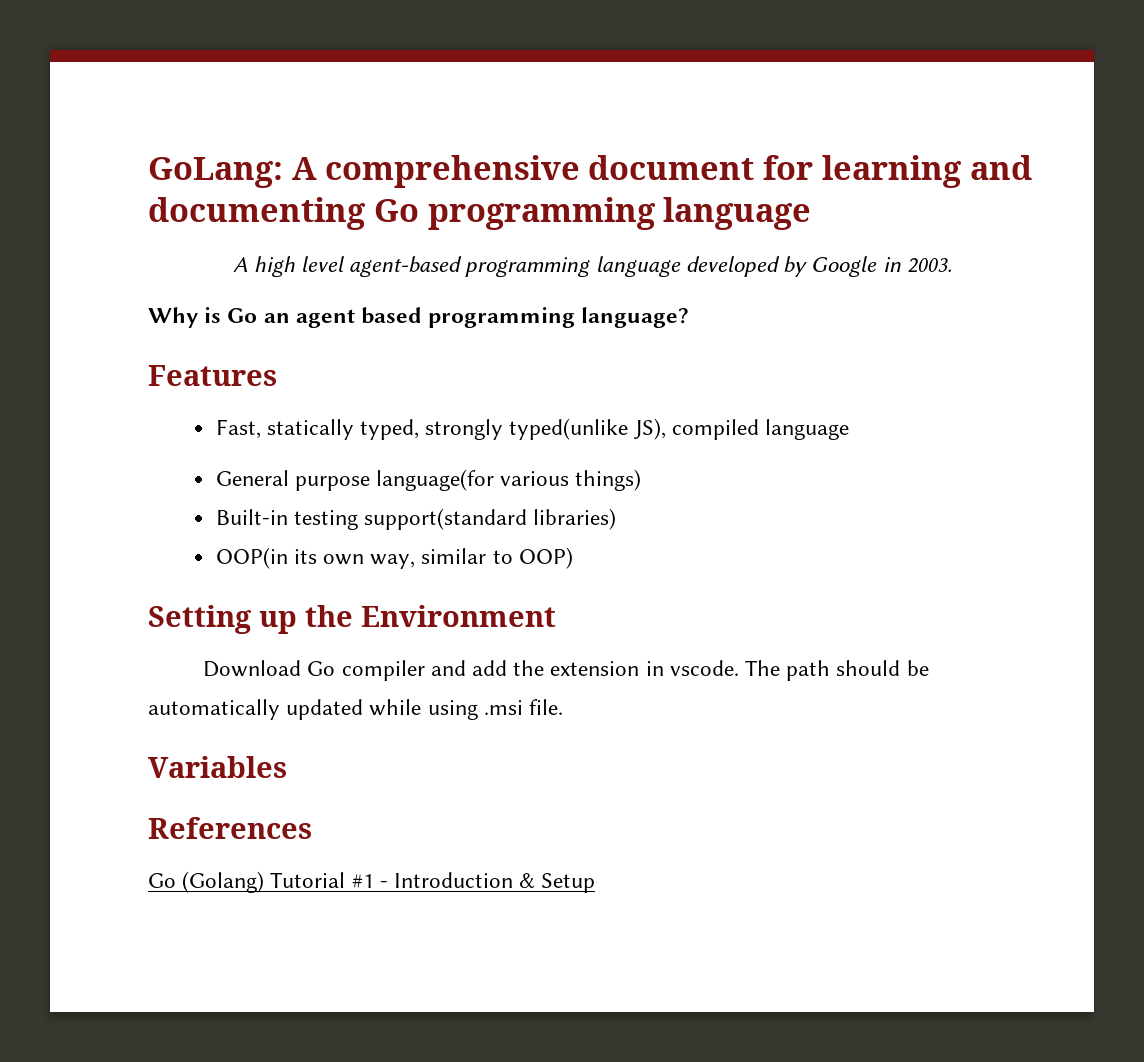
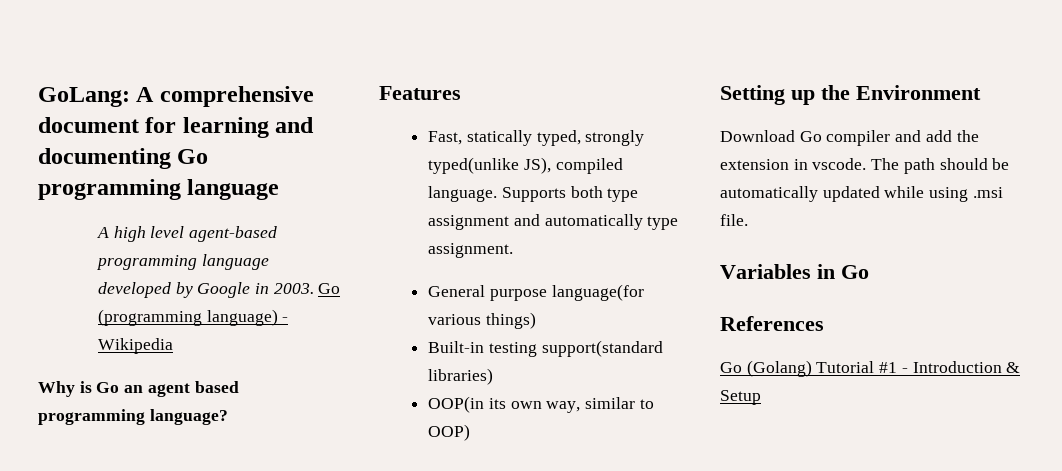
(952, 265) none -> [318,283,341,294] [97,309,289,326] [97,338,173,354] Go (programming language) - Wikipedia
[765,419,850,440] language -> [428,186,639,202] [428,214,679,230] [428,243,514,258] language. Supports both type assignment and automatically type assignment.
(287, 767) none -> [817,264,869,279] in Go

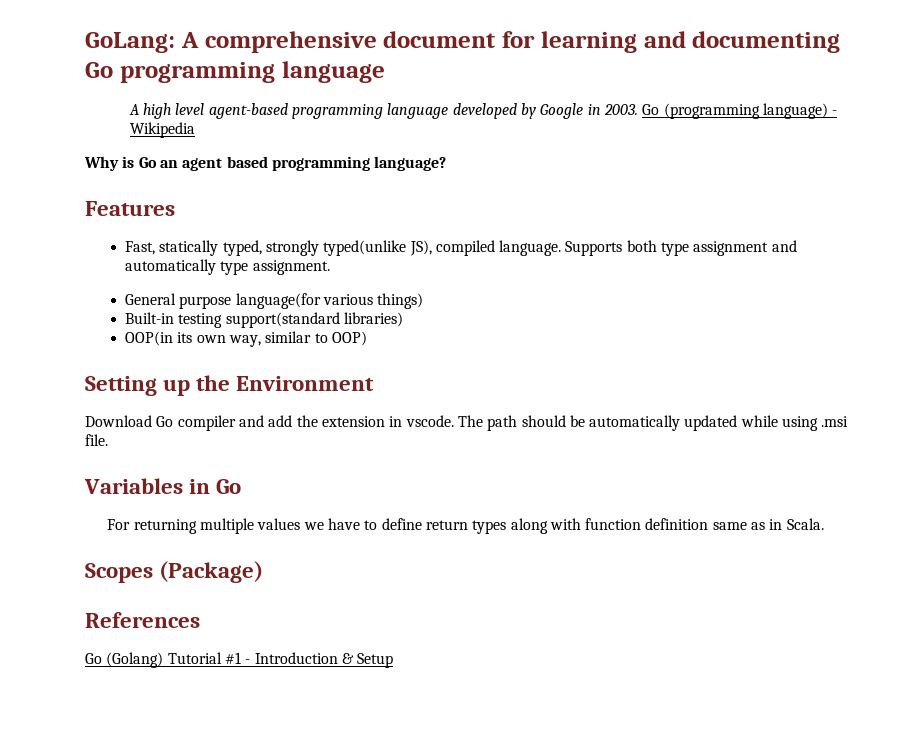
(869, 272) none -> [107,518,824,534] [85,561,264,583] // For returning multiple values we have to define return types along with function definition same as in Scala. // Scopes (Package)

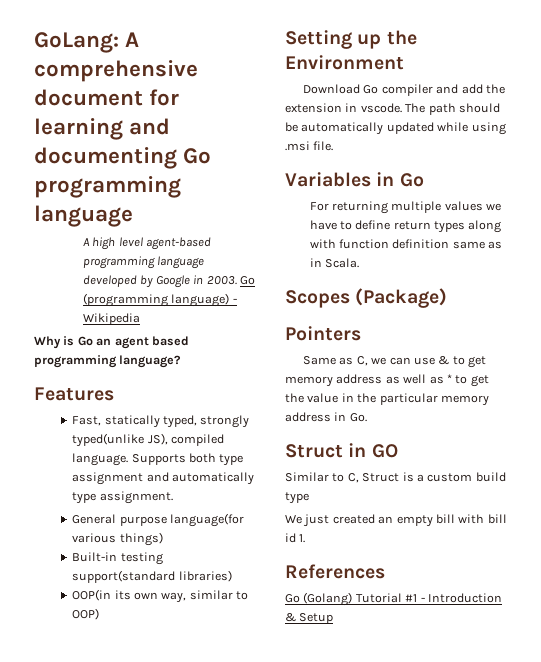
(264, 572) none -> [285,326,361,341] [303,356,487,368] [285,374,489,387] [285,393,489,406] [285,412,367,422] [285,443,398,458] [285,472,506,483] [285,492,309,504] [285,514,507,527] [285,533,306,543] // Pointers // Same as C, we can use & to get memory address as well as * to get the value in the particular memory address in Go. // Struct in GO // Similar to C, Struct is a custom build type // We just created an empty bill with bill id 1.

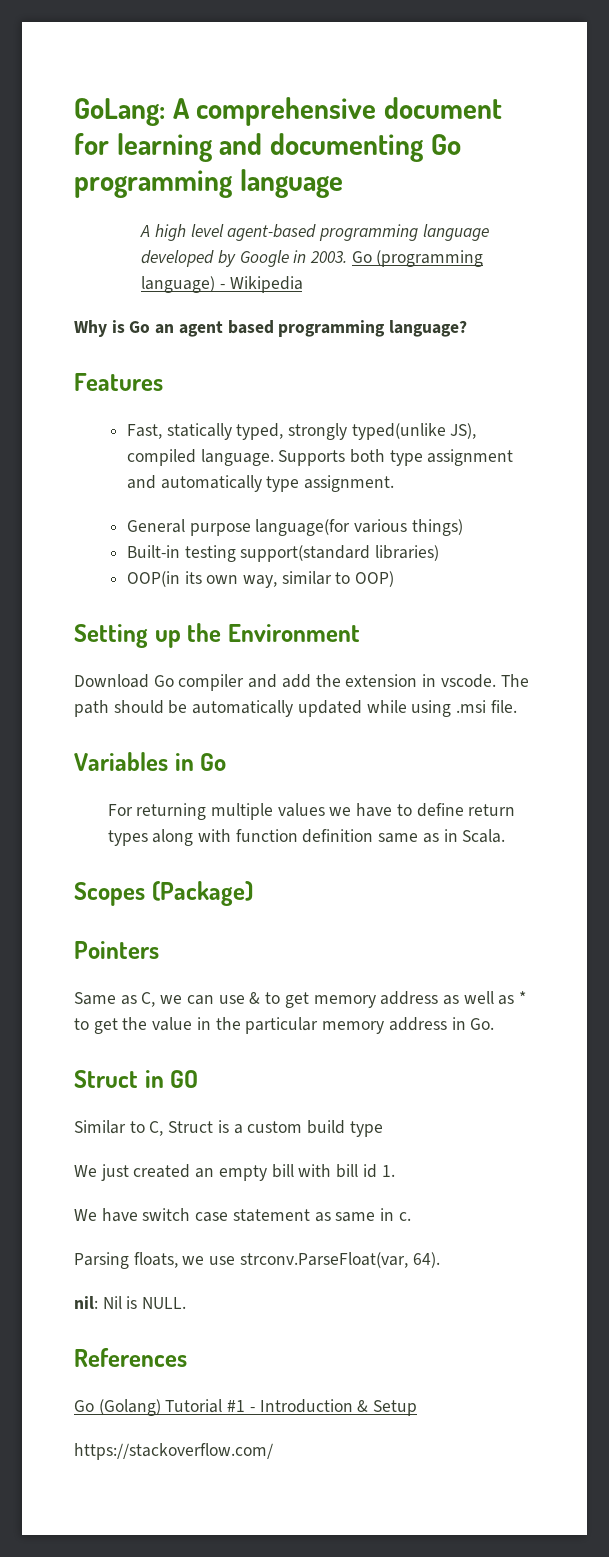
(306, 538) none -> [74,1208,411,1222] [74,1252,440,1269] [74,1296,187,1309] // We have switch case statement as same in c. // Parsing floats, we use strconv.ParseFloat(var, 64). // nil: Nil is NULL.
(334, 618) none -> [74,1443,273,1460] // https://stackoverflow.com/

